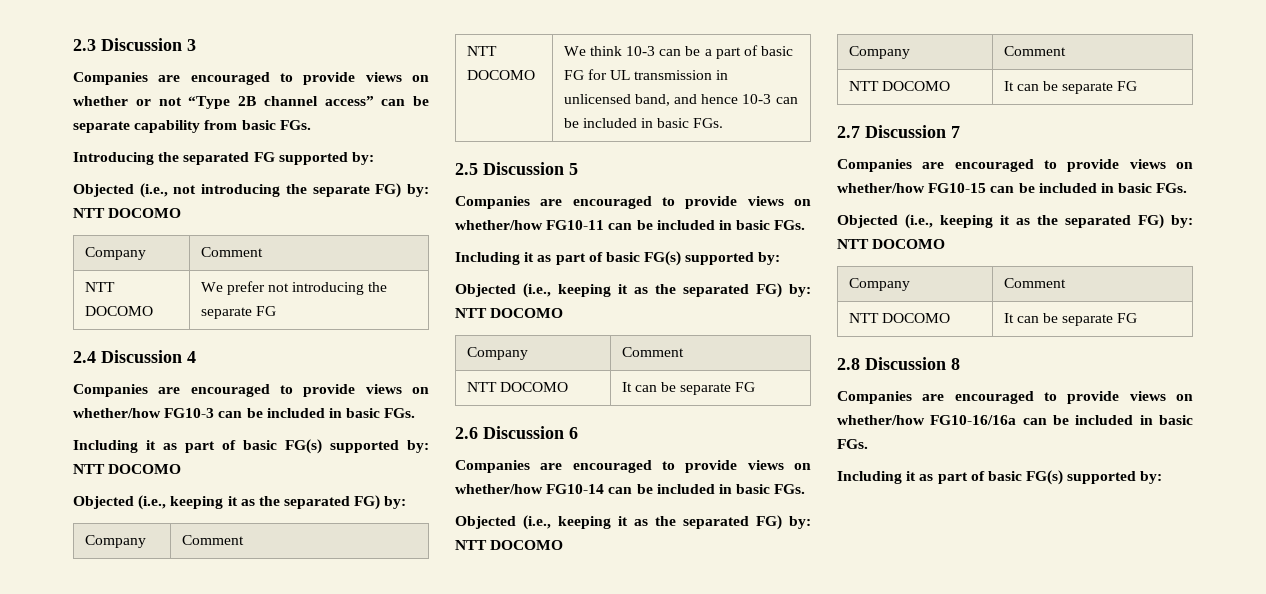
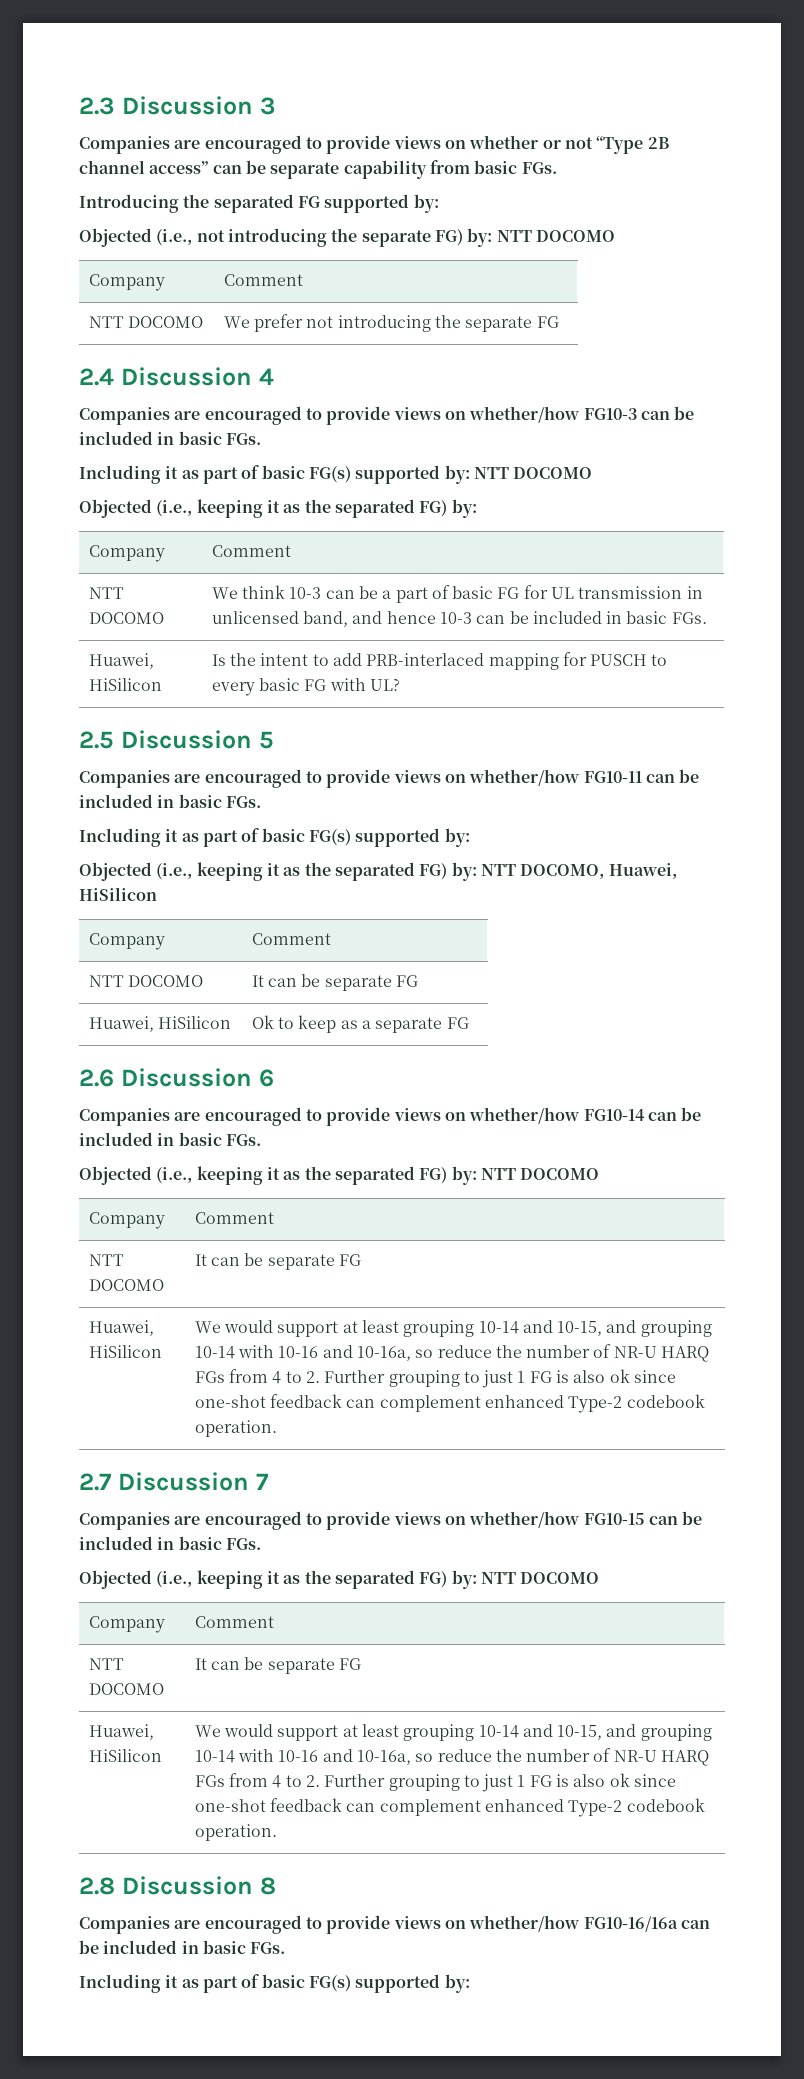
(724, 123) none -> [88,653,154,669] [88,678,162,691] [211,652,668,670] [211,678,400,696] // Huawei, HiSilicon | Is the intent to add PRB-interlaced mapping for PUSCH to every basic FG with UL?
[490,308,564,318] [466,347,528,360] [621,347,684,357] [466,382,568,392] [621,382,756,395] DOCOMO // Company | Comment // NTT DOCOMO | It can be separate FG -> [520,863,677,879] [79,887,157,901] [88,933,165,950] [251,933,331,945] [88,975,203,987] [251,974,418,991] [88,1016,231,1032] [251,1015,469,1033] DOCOMO, Huawei, HiSilicon // Company | Comment // NTT DOCOMO | It can be separate FG // Huawei, HiSilicon | Ok to keep as a separate FG
(1138, 86) none -> [88,1320,154,1336] [88,1345,162,1358] [194,1320,712,1337] [194,1344,710,1362] [194,1369,677,1388] [194,1394,705,1413] [194,1420,277,1437] // Huawei, HiSilicon | We would support at least grouping 10-14 and 10-15, and grouping 10-14 with 10-16 and 10-16a, so reduce the number of NR-U HARQ FGs from 4 to 2. Further grouping to just 1 FG is also ok since one-shot feedback can complement enhanced Type-2 codebook operation.
(1138, 318) none -> [88,1724,154,1740] [88,1749,162,1762] [194,1724,712,1741] [194,1748,710,1766] [194,1773,677,1792] [194,1798,705,1817] [194,1824,277,1841] // Huawei, HiSilicon | We would support at least grouping 10-14 and 10-15, and grouping 10-14 with 10-16 and 10-16a, so reduce the number of NR-U HARQ FGs from 4 to 2. Further grouping to just 1 FG is also ok since one-shot feedback can complement enhanced Type-2 codebook operation.

